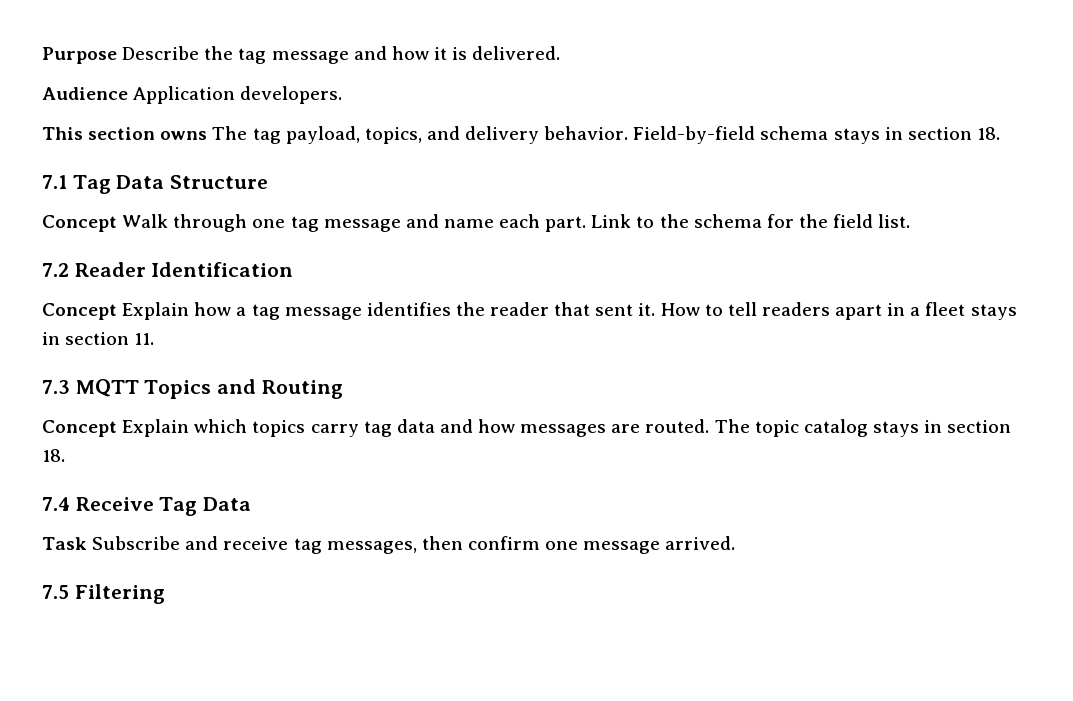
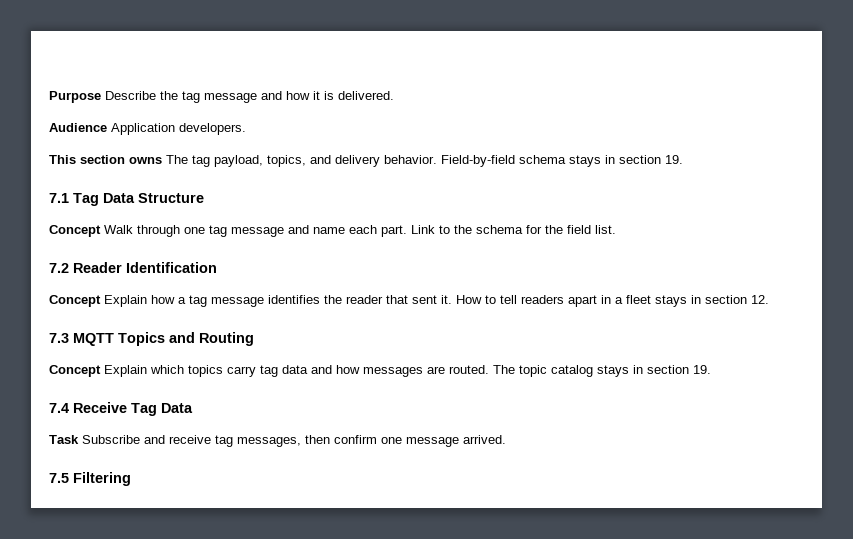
[976,127,1000,140] 18. -> [665,155,683,164] 19.
[134,333,155,345] 11. -> [751,295,769,304] 12.
[42,449,65,462] 18. -> [693,365,711,374] 19.

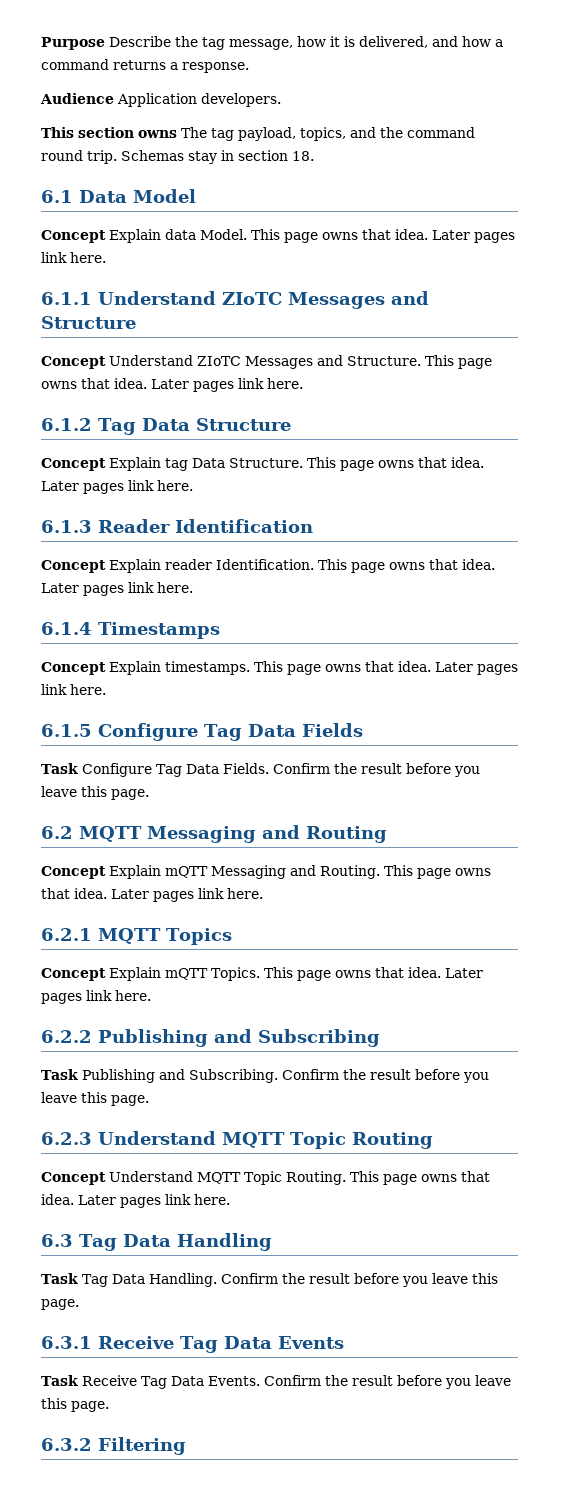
[204,91,282,103] message and -> [229,39,293,50] message,
[338,91,394,100] delivered. -> [359,36,503,48] [41,59,249,73] delivered, and how a command returns a response.
[335,155,683,167] [49,193,204,206] [49,225,616,237] [49,262,217,273] [49,295,769,307] [49,332,254,346] [49,365,711,377] [49,402,193,416] [49,435,506,447] [49,473,69,483] delivery behavior. Field-by-field schema stays in section 19. // 7.1 Tag Data Structure // Concept Walk through one tag message and name each part. Link to the schema for the field list. // 7.2 Reader Identification // Concept Explain how a tag message identifies the reader that sent it. How to tell readers apart in a fleet stays in section 12. // 7.3 MQTT Topics and Routing // Concept Explain which topics carry tag data and how messages are routed. The topic catalog stays in section 19. // 7.4 Receive Tag Data // Task Subscribe and receive tag messages, then confirm one message arrived. // 7.5 -> [380,127,475,138] [41,150,314,164] [41,189,196,203] [41,229,515,243] [41,252,106,263] [41,291,429,309] [41,316,136,329] [41,355,492,369] [41,378,303,392] [41,418,291,435] [41,457,484,471] [41,480,193,494] [41,519,313,533] [41,559,495,573] [41,582,193,596] [41,622,220,639] [41,661,518,675] [41,684,106,695] [41,723,363,741] [41,763,480,777] [41,786,149,800] [41,825,387,843] [41,865,491,879] [41,888,263,902] [41,928,232,945] [41,967,483,981] [41,990,151,1004] [41,1029,380,1047] [41,1069,489,1083] [41,1092,149,1106] [41,1131,433,1149] [41,1171,490,1185] [41,1194,230,1208] [41,1233,272,1251] [41,1273,498,1287] [41,1299,79,1310] [41,1336,344,1353] [41,1375,511,1389] [41,1398,109,1412] [41,1438,92,1451] the command round trip. Schemas stay in section 18. // 6.1 Data Model // Concept Explain data Model. This page owns that idea. Later pages link here. // 6.1.1 Understand ZIoTC Messages and Structure // Concept Understand ZIoTC Messages and Structure. This page owns that idea. Later pages link here. // 6.1.2 Tag Data Structure // Concept Explain tag Data Structure. This page owns that idea. Later pages link here. // 6.1.3 Reader Identification // Concept Explain reader Identification. This page owns that idea. Later pages link here. // 6.1.4 Timestamps // Concept Explain timestamps. This page owns that idea. Later pages link here. // 6.1.5 Configure Tag Data Fields // Task Configure Tag Data Fields. Confirm the result before you leave this page. // 6.2 MQTT Messaging and Routing // Concept Explain mQTT Messaging and Routing. This page owns that idea. Later pages link here. // 6.2.1 MQTT Topics // Concept Explain mQTT Topics. This page owns that idea. Later pages link here. // 6.2.2 Publishing and Subscribing // Task Publishing and Subscribing. Confirm the result before you leave this page. // 6.2.3 Understand MQTT Topic Routing // Concept Understand MQTT Topic Routing. This page owns that idea. Later pages link here. // 6.3 Tag Data Handling // Task Tag Data Handling. Confirm the result before you leave this page. // 6.3.1 Receive Tag Data Events // Task Receive Tag Data Events. Confirm the result before you leave this page. // 6.3.2

